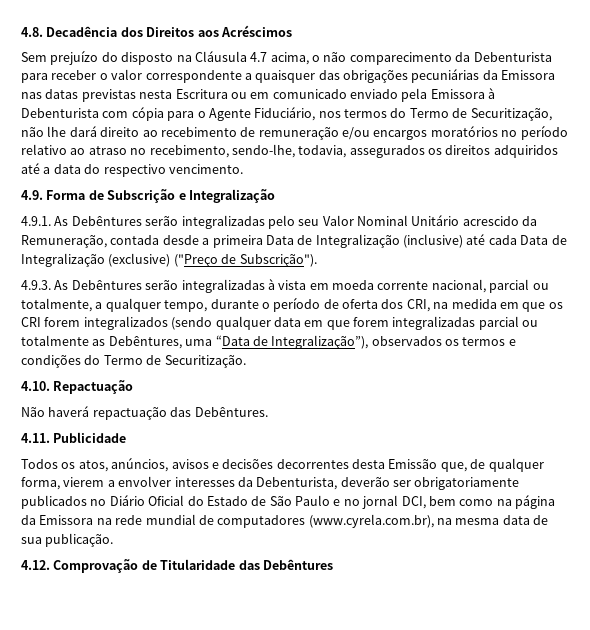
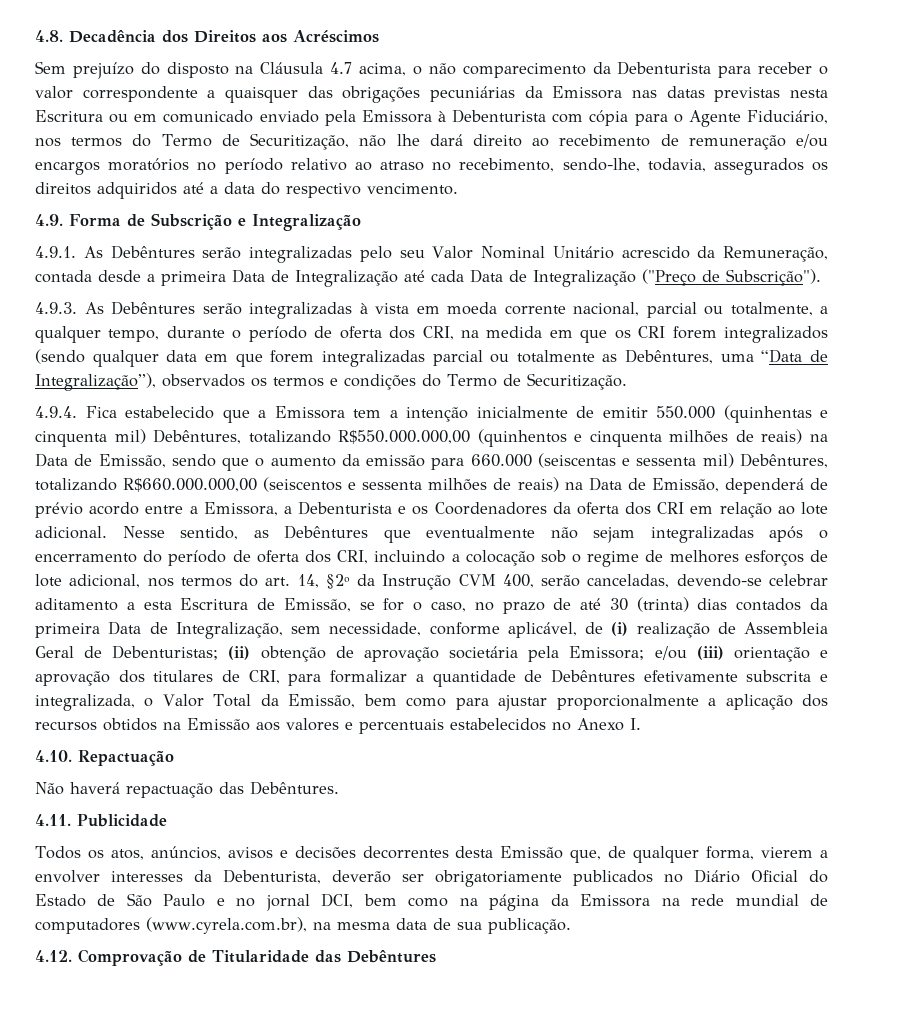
[403,234,463,248] (inclusive) -> (398, 278) none
[108,253,171,267] (exclusive) -> (636, 278) none
(246, 361) none -> [35,405,828,423] [35,429,828,447] [35,453,828,471] [35,477,829,494] [35,501,828,518] [35,525,828,543] [35,550,828,567] [35,574,828,590] [35,597,829,614] [35,621,828,639] [35,645,829,662] [35,669,829,687] [35,694,828,711] [35,718,641,734] // 4.9.4. Fica estabelecido que a Emissora tem a intenção inicialmente de emitir 550.000 (quinhentas e cinquenta mil) Debêntures, totalizando R$550.000.000,00 (quinhentos e cinquenta milhões de reais) na Data de Emissão, sendo que o aumento da emissão para 660.000 (seiscentas e sessenta mil) Debêntures, totalizando R$660.000.000,00 (seiscentos e sessenta milhões de reais) na Data de Emissão, dependerá de prévio acordo entre a Emissora, a Debenturista e os Coordenadores da oferta dos CRI em relação ao lote adicional. Nesse sentido, as Debêntures que eventualmente não sejam integralizadas após o encerramento do período de oferta dos CRI, incluindo a colocação sob o regime de melhores esforços de lote adicional, nos termos do art. 14, §2º da Instrução CVM 400, serão canceladas, devendo-se celebrar aditamento a esta Escritura de Emissão, se for o caso, no prazo de até 30 (trinta) dias contados da primeira Data de Integralização, sem necessidade, conforme aplicável, de (i) realização de Assembleia Geral de Debenturistas; (ii) obtenção de aprovação societária pela Emissora; e/ou (iii) orientação e aprovação dos titulares de CRI, para formalizar a quantidade de Debêntures efetivamente subscrita e integralizada, o Valor Total da Emissão, bem como para ajustar proporcionalmente a aplicação dos recursos obtidos na Emissão aos valores e percentuais estabelecidos no Anexo I.

